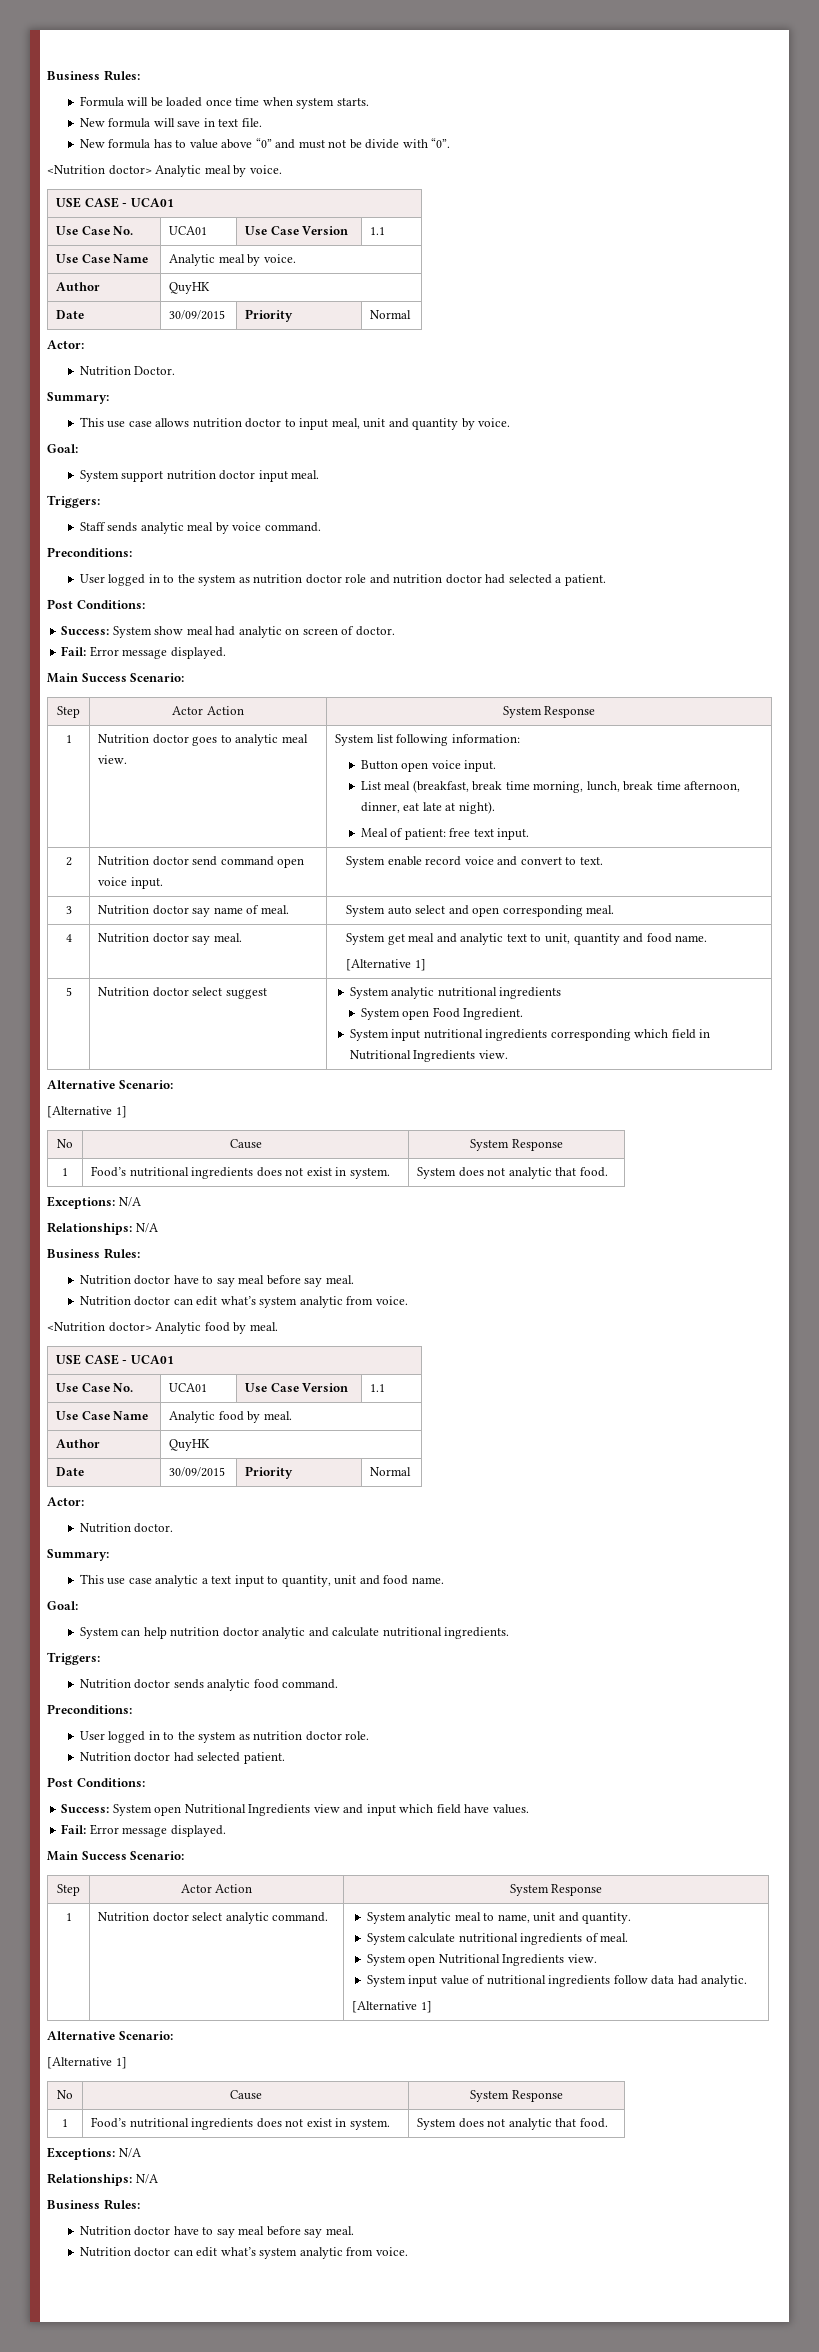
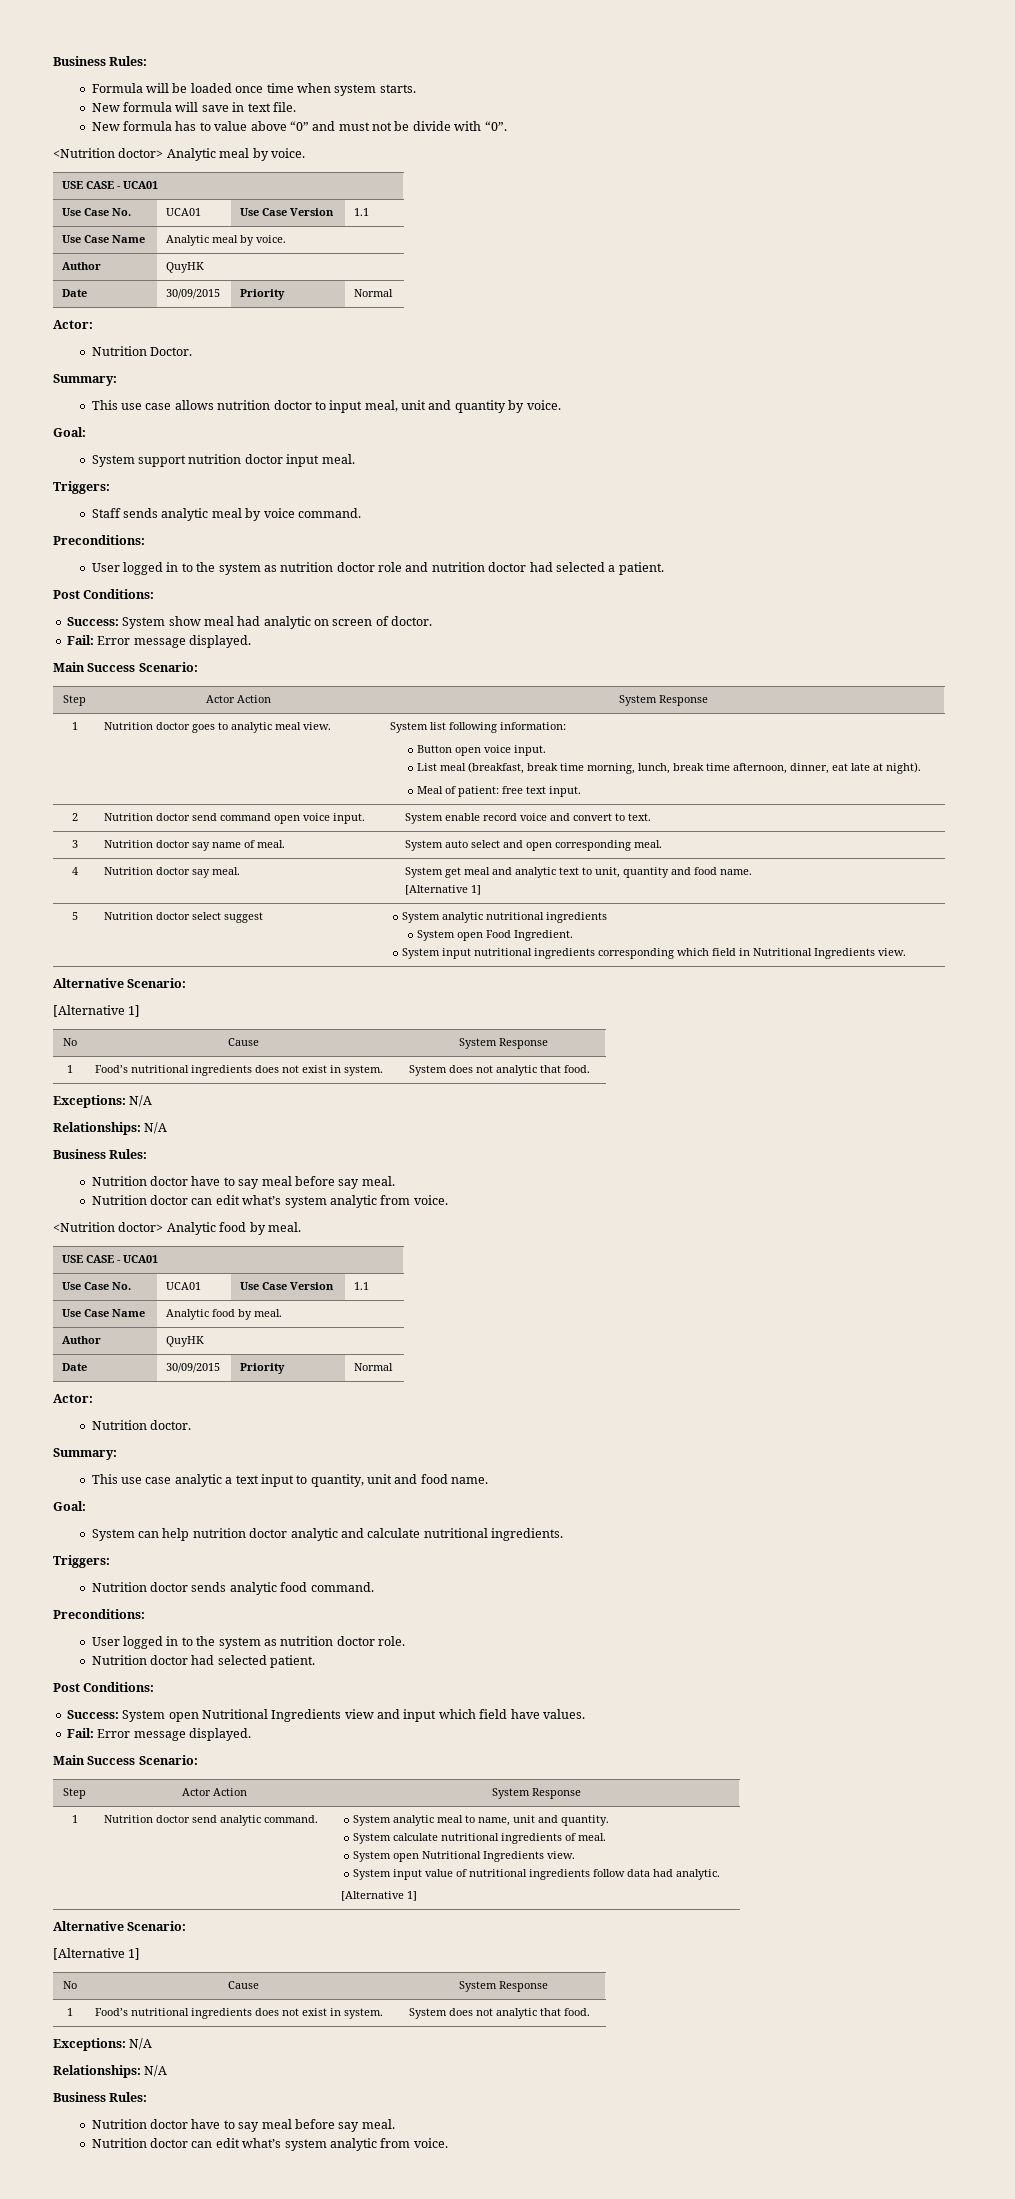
[192,1912,223,1921] select -> [192,1815,218,1823] send

